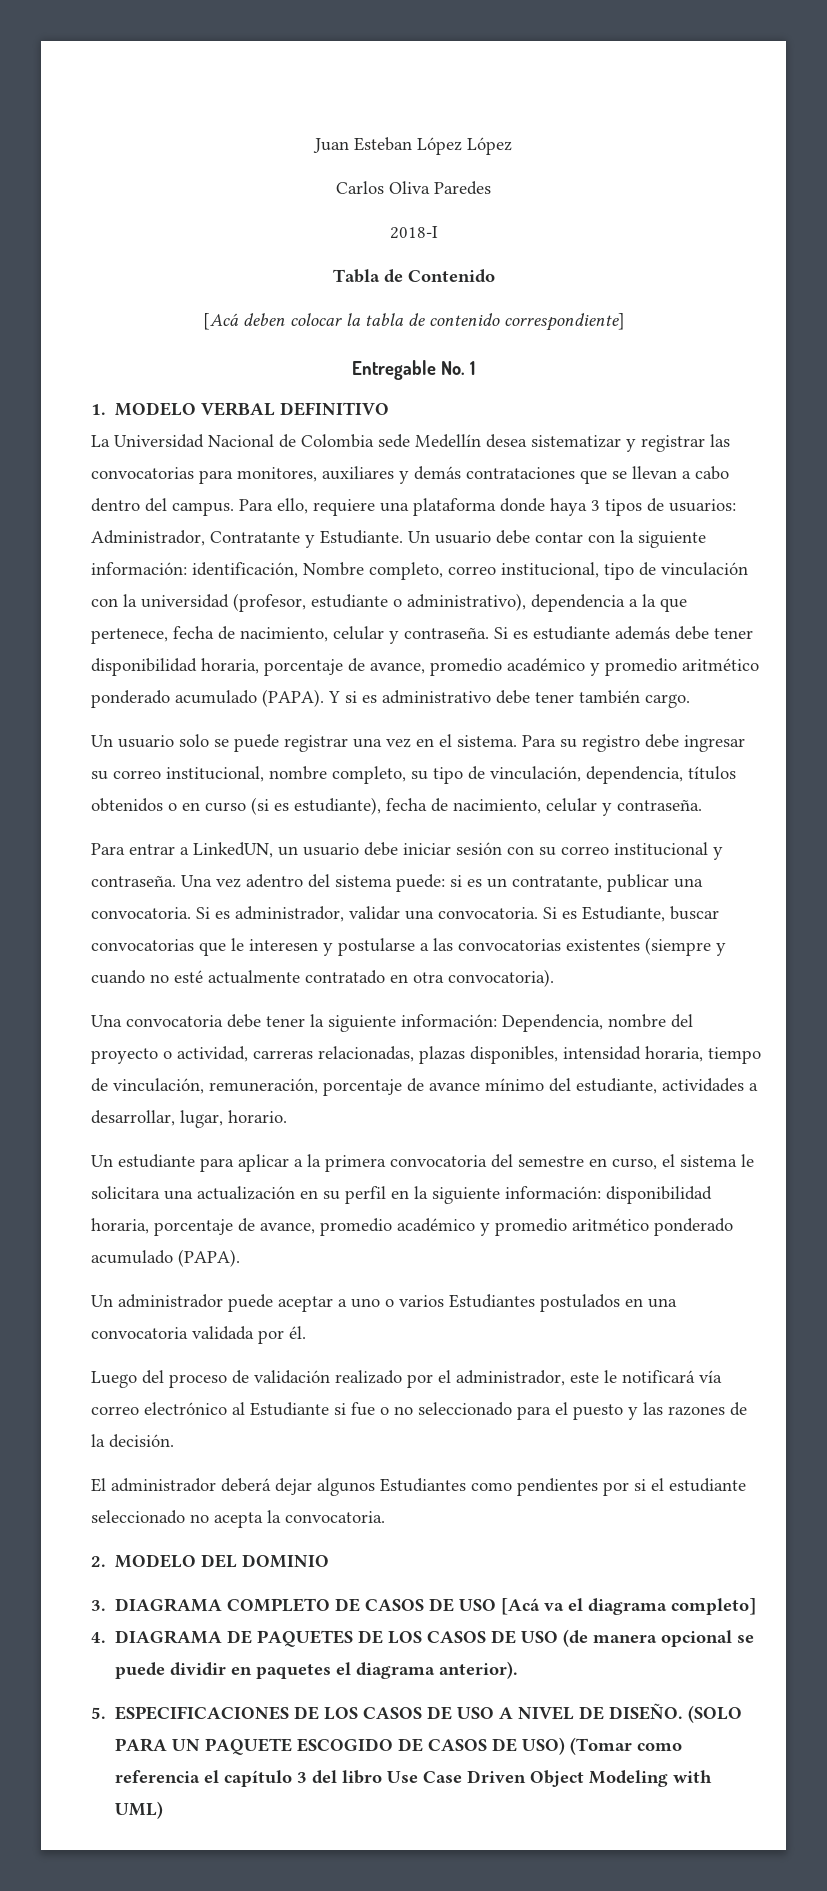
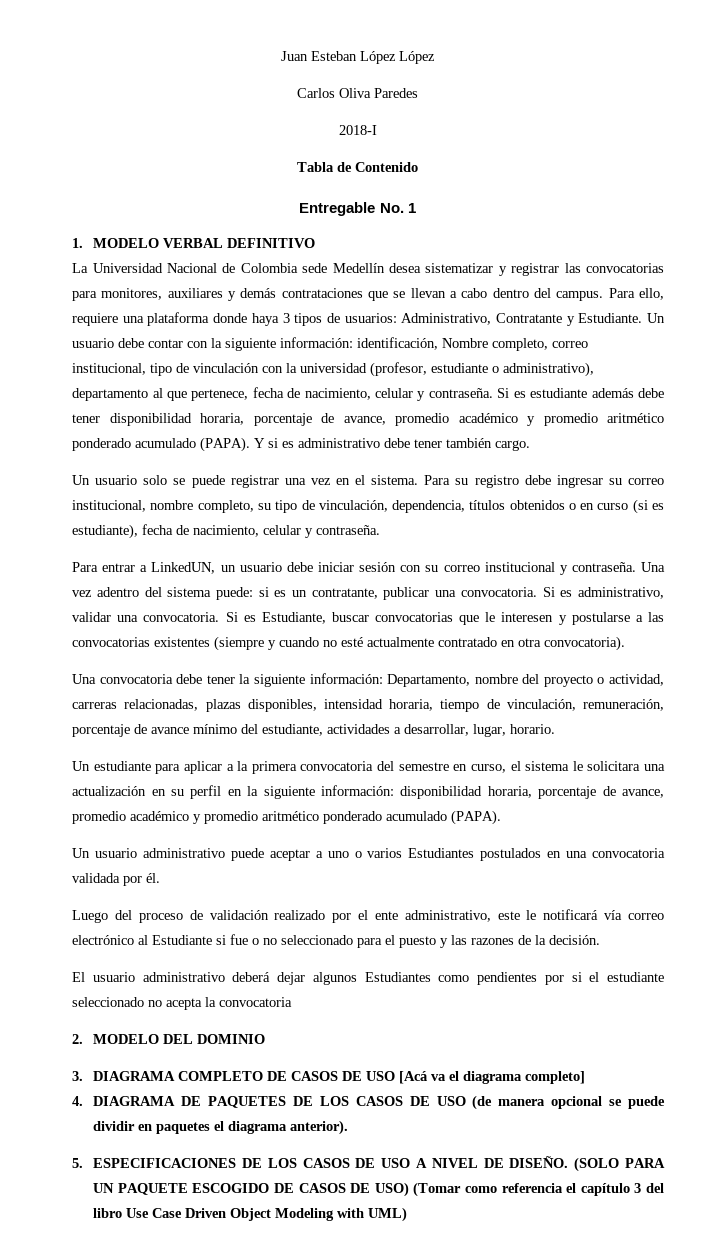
[202,313,625,331] // [Acá deben colocar la tabla de contenido correspondiente] -> (418, 167) none
[90,530,205,546] Administrador, -> [401,313,492,325] Administrativo,
[530,594,656,612] dependencia a la -> [72,388,163,401] departamento al
[234,906,344,922] administrador, -> [577,587,664,599] administrativo,
[501,1014,603,1032] Dependencia, -> [387,674,471,687] Departamento,
[117,1294,223,1308] administrador -> [95,848,225,858] usuario administrativo
[455,1370,565,1386] administrador, -> [374,910,491,922] ente administrativo,
[110,1478,216,1492] administrador -> [92,972,225,982] usuario administrativo
[284,1511,385,1523] convocatoria. -> [219,997,293,1007] convocatoria

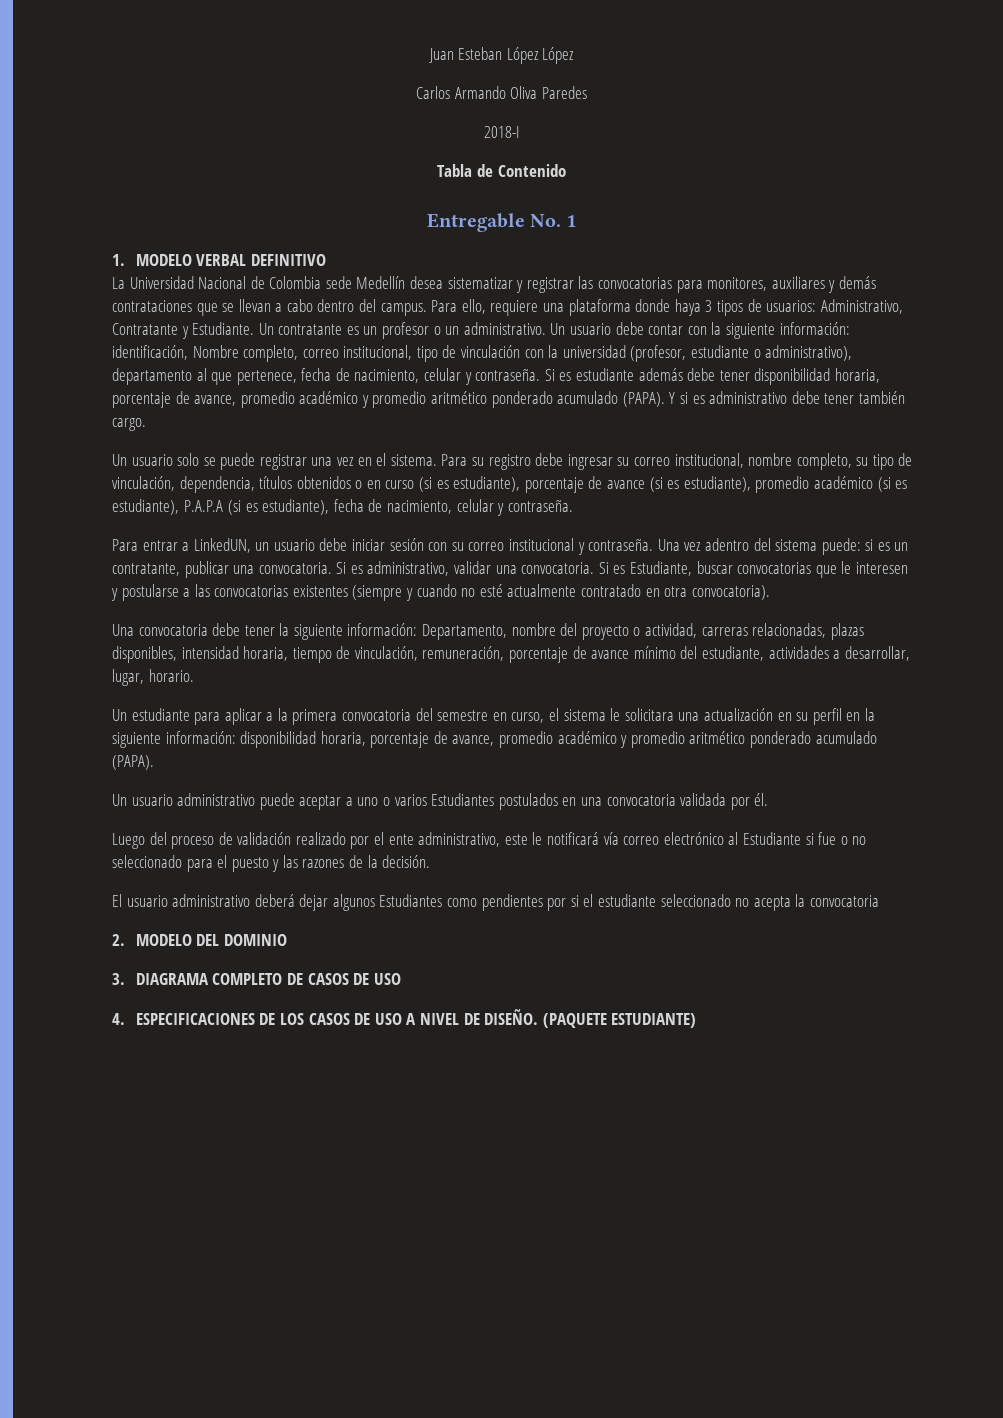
(335, 93) none -> [454,86,506,99] Armando
(666, 318) none -> [278,322,566,339] contratante es un profesor o un administrativo. Un
(139, 531) none -> [524,476,908,493] [111,499,330,515] porcentaje de avance (si es estudiante), promedio académico (si es estudiante), P.A.P.A (si es estudiante),
[399,1071,586,1084] [72,1095,665,1110] [93,1120,349,1135] [72,1158,84,1168] [Acá va el diagrama completo] // 4. DIAGRAMA DE PAQUETES DE LOS CASOS DE USO (de manera opcional se puede dividir en paquetes el diagrama anterior). // 5. -> [111,1013,125,1025] // 4.
[574,1157,665,1172] [93,1182,664,1197] [93,1207,408,1222] (SOLO PARA UN PAQUETE ESCOGIDO DE CASOS DE USO) (Tomar como referencia el capítulo 3 del libro Use Case Driven Object Modeling with UML) -> [542,1013,697,1028] (PAQUETE ESTUDIANTE)

